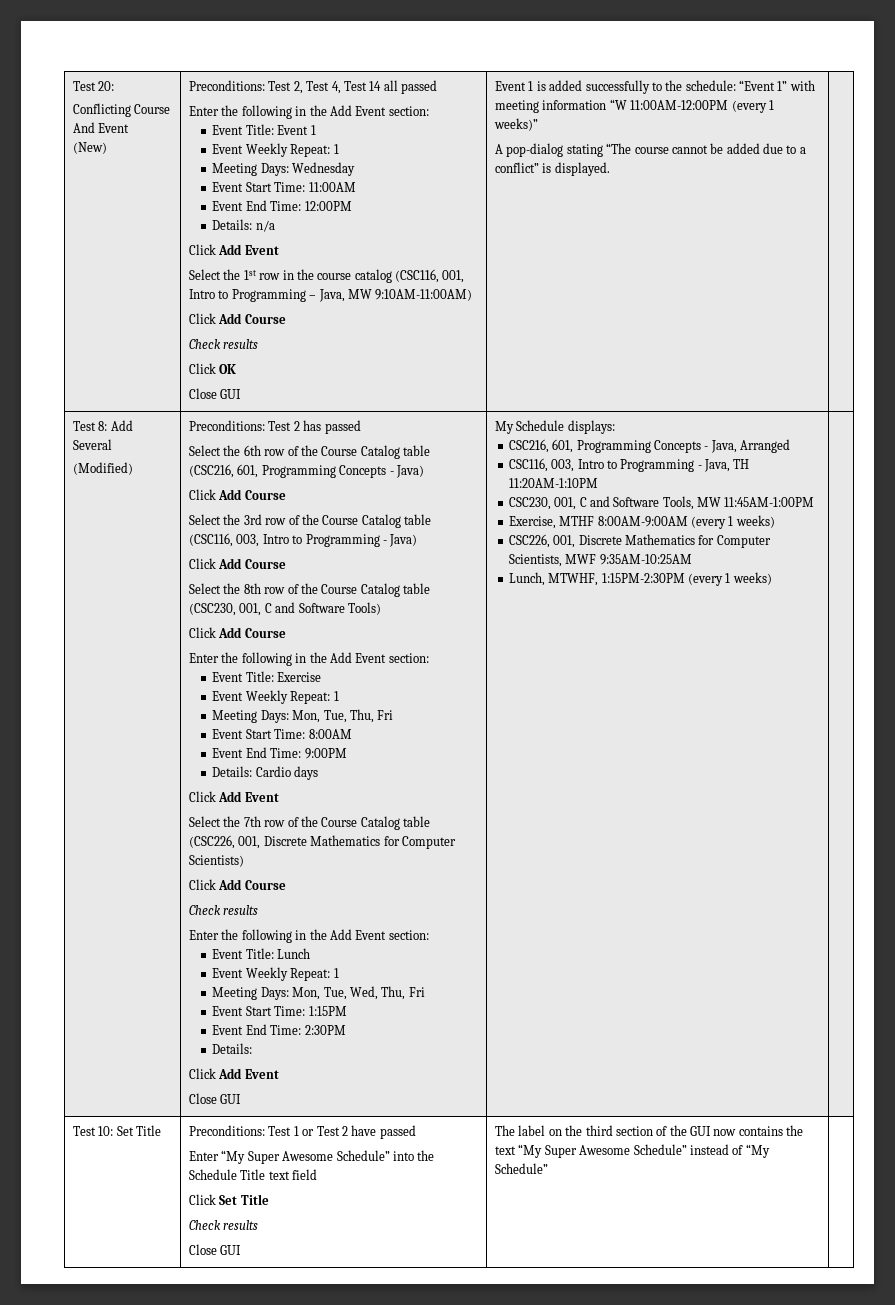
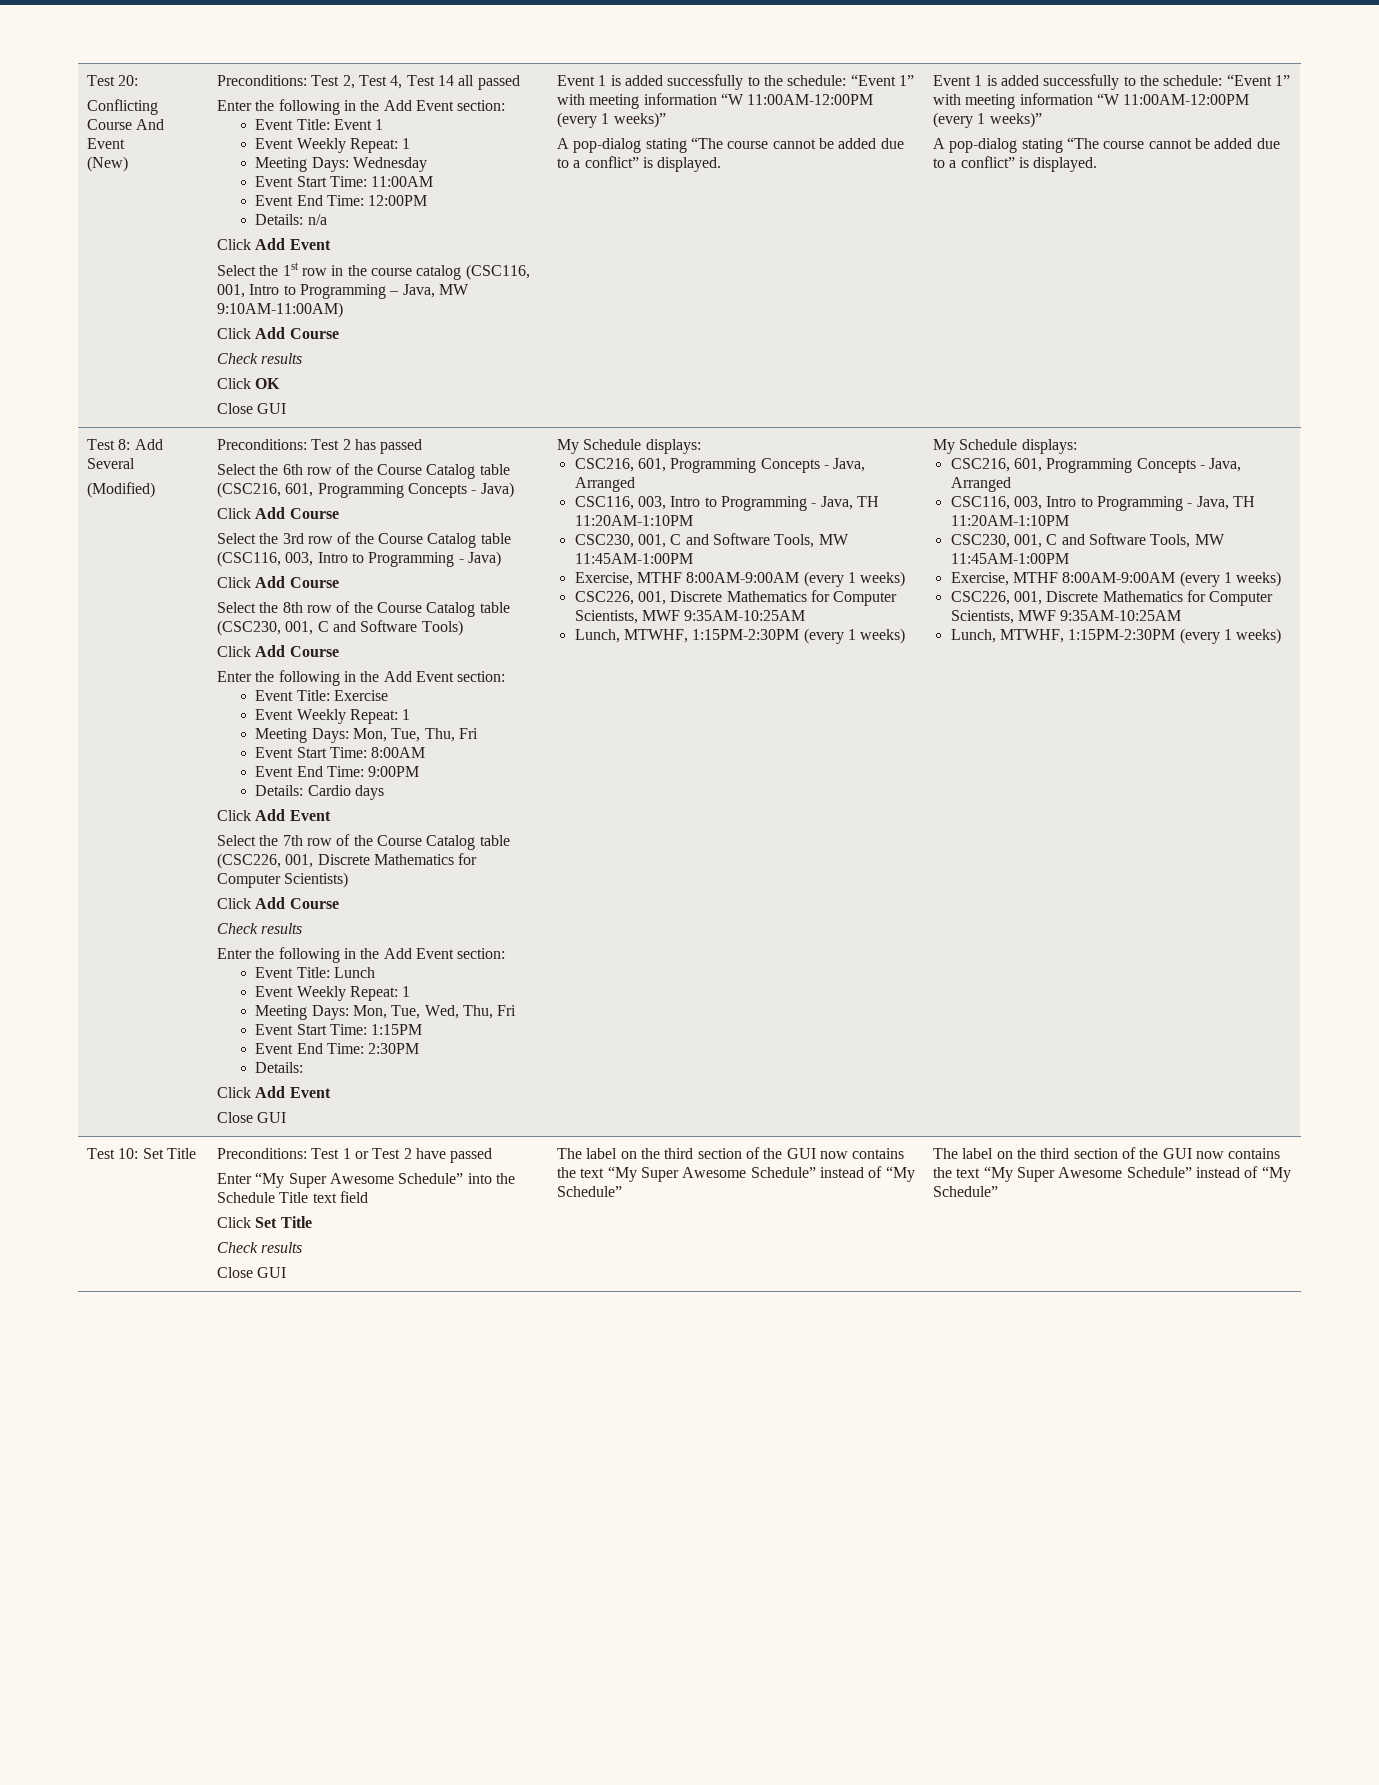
(610, 169) none -> [933,74,1290,90] [933,93,1250,109] [933,112,1042,128] [933,137,1280,153] [933,156,1098,172] Event 1 is added successfully to the schedule: “Event 1” with meeting information “W 11:00AM-12:00PM (every 1 weeks)” // A pop-dialog stating “The course cannot be added due to a conflict” is displayed.
(772, 578) none -> [933,439,1077,454] [950,458,1242,473] [950,477,1011,492] [950,496,1255,511] [950,515,1069,526] [950,533,1225,548] [950,553,1069,564] [950,571,1282,587] [950,590,1274,606] [950,610,1182,624] [950,628,1282,644] My Schedule displays: // CSC216, 601, Programming Concepts - Java, Arranged // CSC116, 003, Intro to Programming - Java, TH 11:20AM-1:10PM // CSC230, 001, C and Software Tools, MW 11:45AM-1:00PM // Exercise, MTHF 8:00AM-9:00AM (every 1 weeks) // CSC226, 001, Discrete Mathematics for Computer Scientists, MWF 9:35AM-10:25AM // Lunch, MTWHF, 1:15PM-2:30PM (every 1 weeks)
(549, 1168) none -> [933,1147,1281,1159] [933,1166,1291,1182] [933,1186,999,1197] The label on the third section of the GUI now contains the text “My Super Awesome Schedule” instead of “My Schedule”

